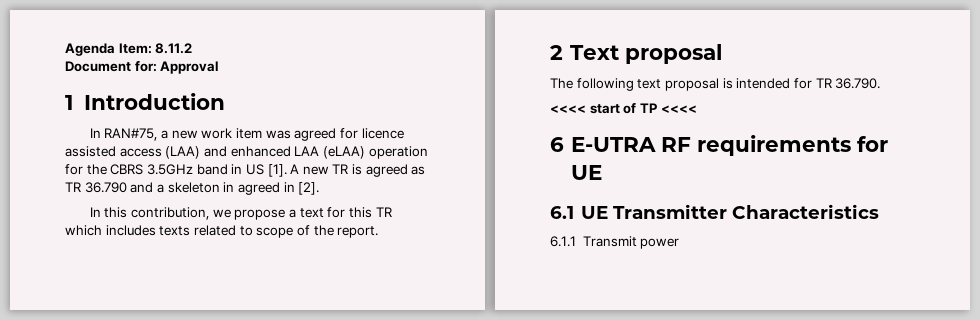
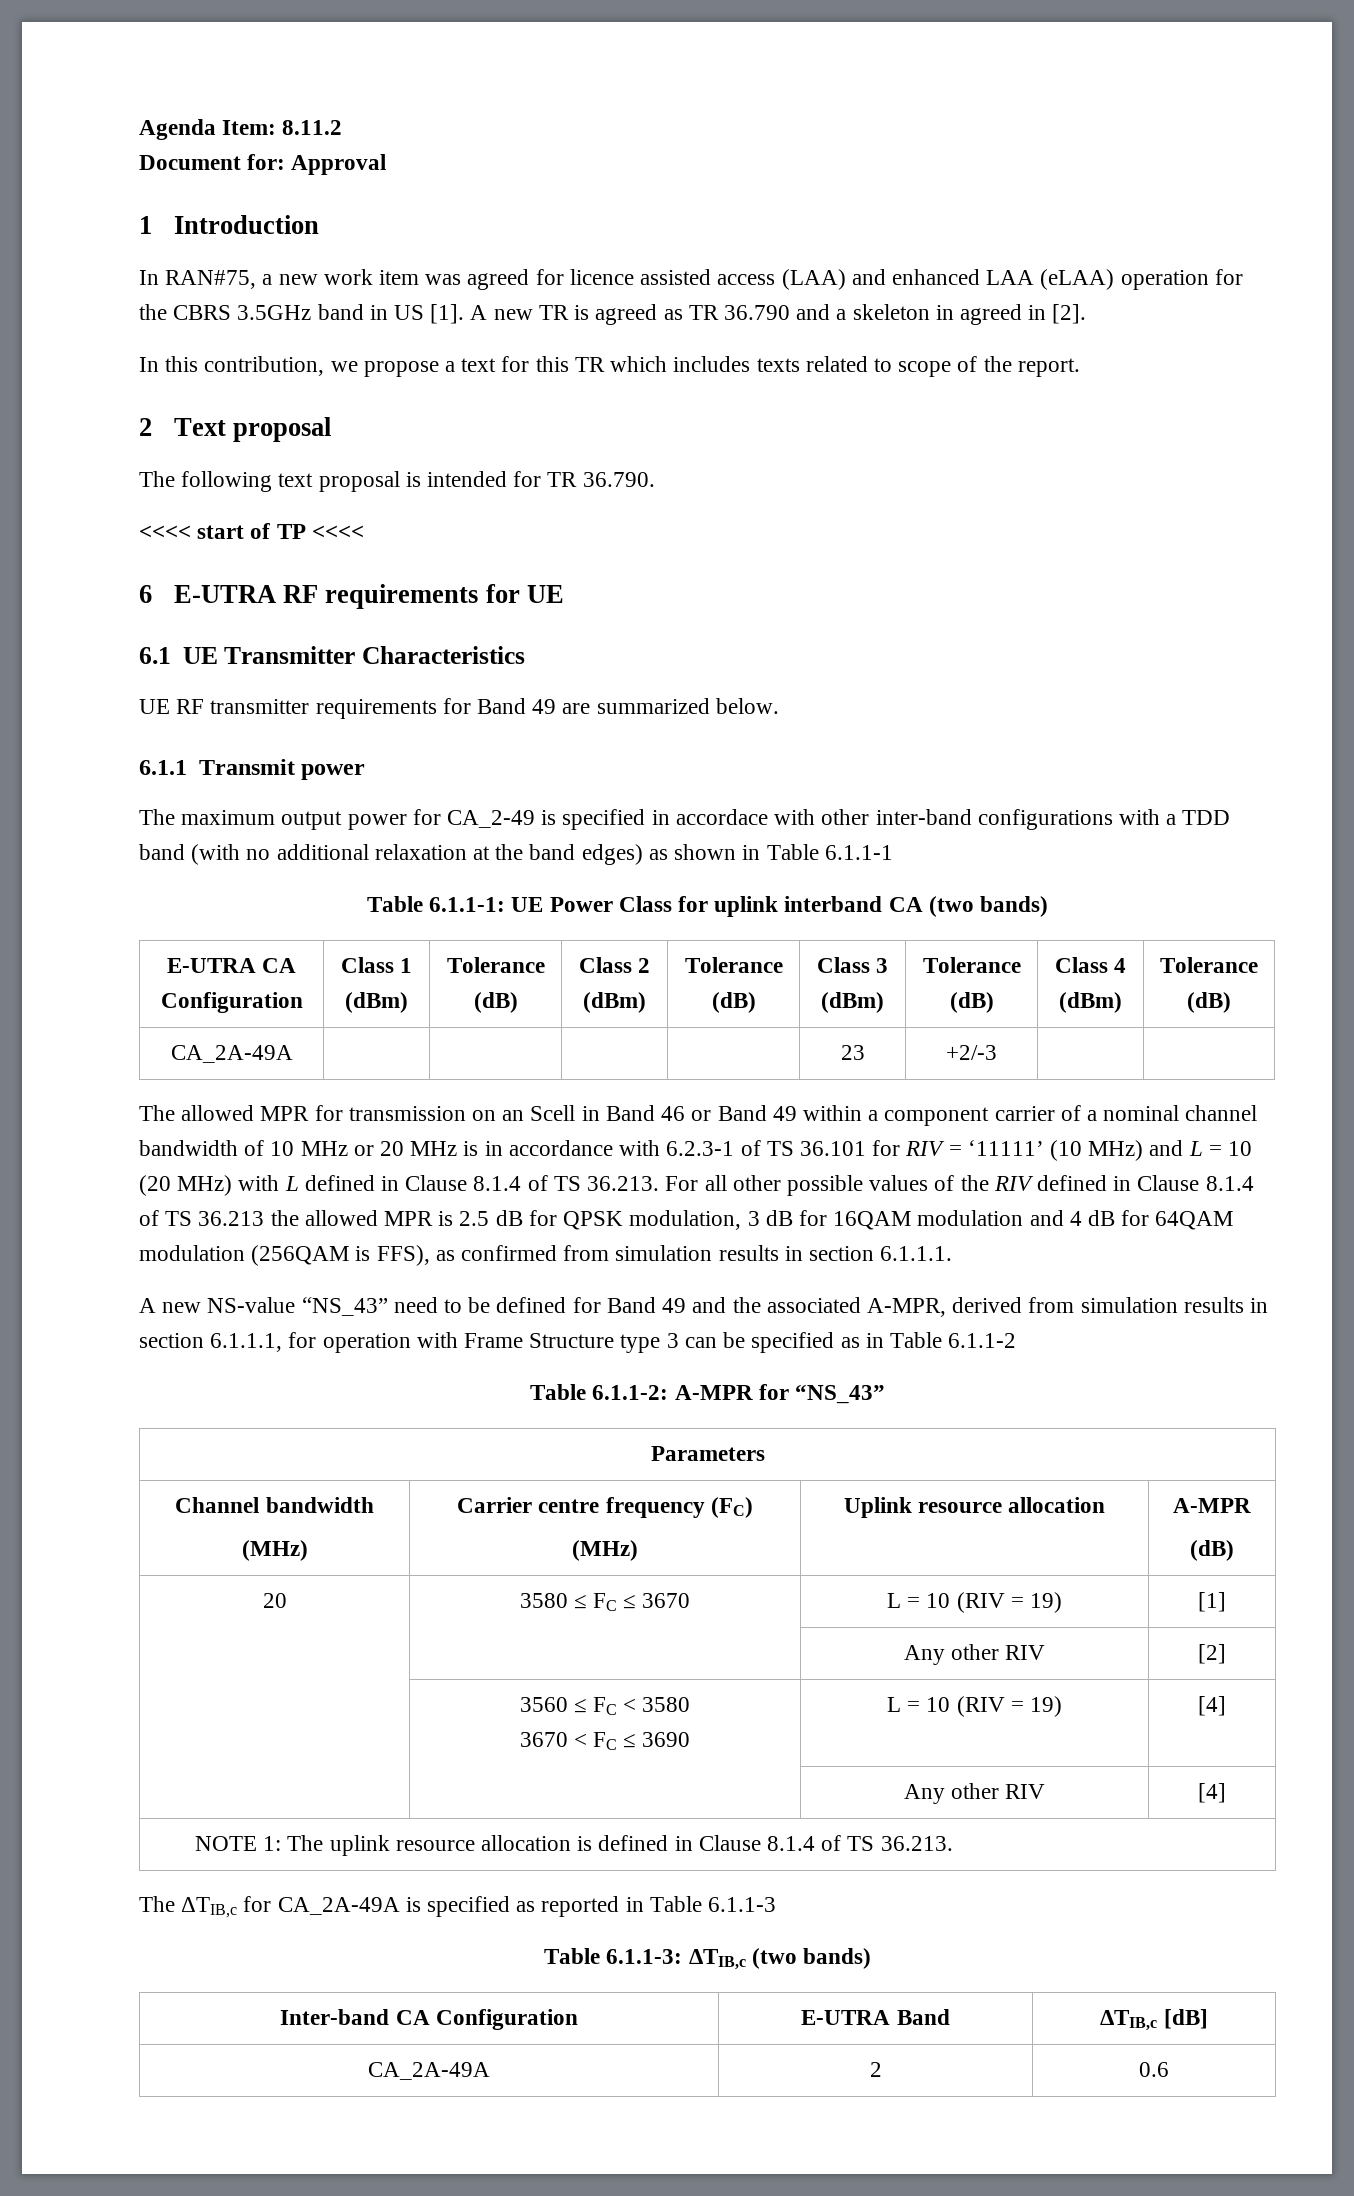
[550,236,680,249] 6.1.1 Transmit power -> [139,698,779,719] [139,759,365,780] [139,809,1231,830] [139,844,893,865] [366,896,1049,917] [166,958,297,973] [160,992,303,1013] [340,957,413,973] [345,992,408,1013] [446,957,545,973] [473,992,518,1013] [578,957,651,973] [583,992,646,1013] [684,957,783,973] [711,992,756,1013] [816,957,889,973] [821,992,884,1013] [922,957,1021,973] [949,992,994,1013] [1054,957,1127,973] [1059,992,1122,1013] [1160,957,1258,973] [1187,992,1231,1013] [170,1045,293,1063] [840,1045,865,1060] [946,1045,997,1060] [139,1105,1258,1126] [139,1140,1253,1161] [139,1175,1254,1196] [139,1210,1234,1230] [139,1245,953,1266] [139,1297,1268,1317] [139,1332,1017,1353] [530,1384,885,1404] [650,1446,765,1461] [175,1497,374,1513] [241,1540,308,1561] [457,1497,753,1518] [572,1540,638,1561] [843,1497,1106,1518] [1173,1498,1251,1513] [1190,1540,1234,1561] [262,1593,287,1608] [519,1593,691,1611] [886,1592,1063,1613] [1198,1592,1226,1612] [903,1644,1046,1665] [1198,1644,1226,1664] [519,1697,691,1715] [519,1732,691,1750] [886,1696,1063,1717] [1198,1696,1226,1716] [903,1783,1046,1804] [1198,1783,1226,1803] [194,1835,953,1856] [139,1896,777,1918] [544,1948,871,1970] [280,2009,578,2030] [801,2009,950,2025] [1100,2009,1208,2031] [368,2062,490,2080] [869,2062,882,2077] [1139,2062,1169,2077] UE RF transmitter requirements for Band 49 are summarized below. // 6.1.1 Transmit power // The maximum output power for CA_2-49 is specified in accordace with other inter-band configurations with a TDD band (with no additional relaxation at the band edges) as shown in Table 6.1.1-1 // Table 6.1.1-1: UE Power Class for uplink interband CA (two bands) // E-UTRA CA Configuration | Class 1 (dBm) | Tolerance (dB) | Class 2 (dBm) | Tolerance (dB) | Class 3 (dBm) | Tolerance (dB) | Class 4 (dBm) | Tolerance (dB) // CA_2A-49A | | | | | 23 | +2/-3 | | // The allowed MPR for transmission on an Scell in Band 46 or Band 49 within a component carrier of a nominal channel bandwidth of 10 MHz or 20 MHz is in accordance with 6.2.3-1 of TS 36.101 for RIV = ‘11111’ (10 MHz) and L = 10 (20 MHz) with L defined in Clause 8.1.4 of TS 36.213. For all other possible values of the RIV defined in Clause 8.1.4 of TS 36.213 the allowed MPR is 2.5 dB for QPSK modulation, 3 dB for 16QAM modulation and 4 dB for 64QAM modulation (256QAM is FFS), as confirmed from simulation results in section 6.1.1.1. // A new NS-value “NS_43” need to be defined for Band 49 and the associated A-MPR, derived from simulation results in section 6.1.1.1, for operation with Frame Structure type 3 can be specified as in Table 6.1.1-2 // Table 6.1.1-2: A-MPR for “NS_43” // Parameters // Channel bandwidth // (MHz) | Carrier centre frequency (FC) // (MHz) | Uplink resource allocation | A-MPR // (dB) // 20 | 3580 ≤ FC ≤ 3670 | L = 10 (RIV = 19) | [1] // | | Any other RIV | [2] // | 3560 ≤ FC < 3580 // 3670 < FC ≤ 3690 | L = 10 (RIV = 19) | [4] // | | Any other RIV | [4] // NOTE 1: The uplink resource allocation is defined in Clause 8.1.4 of TS 36.213. // The ΔTIB,c for CA_2A-49A is specified as reported in Table 6.1.1-3 // Table 6.1.1-3: ΔTIB,c (two bands) // Inter-band CA Configuration | E-UTRA Band | ΔTIB,c [dB] // CA_2A-49A | 2 | 0.6

